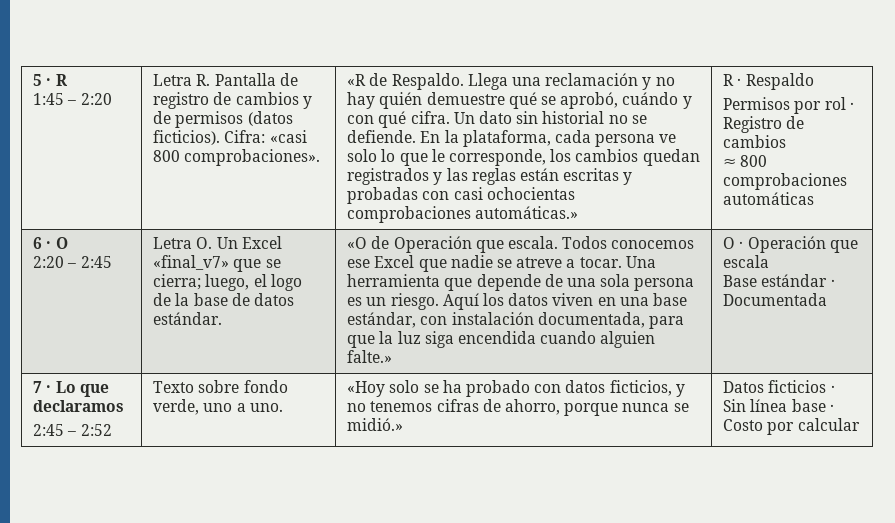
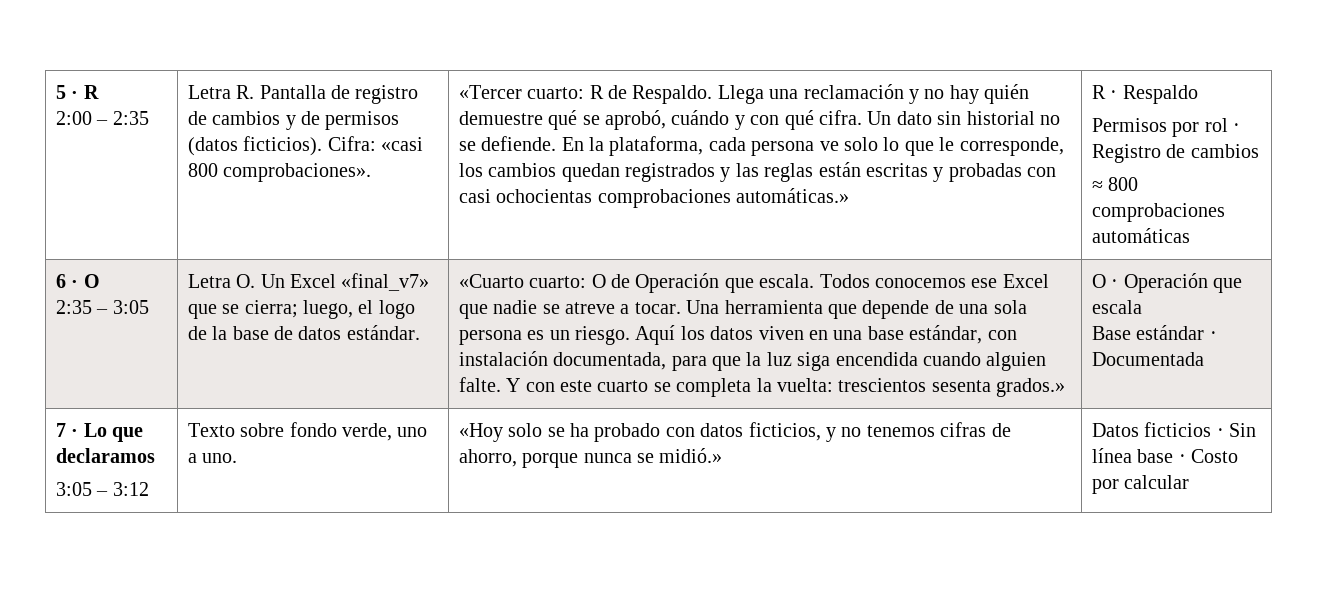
[33,93,112,105] 1:45 – 2:20 -> [55,111,149,125] 2:00 – 2:35
[347,74,367,86] «R -> [458,85,604,99] «Tercer cuarto: R
[33,256,112,268] 2:20 – 2:45 -> [55,300,149,314] 2:35 – 3:05
[347,237,368,249] «O -> [458,274,606,288] «Cuarto cuarto: O
[347,350,393,363] falte.» -> [458,377,1066,397] falte. Y con este cuarto se completa la vuelta: trescientos sesenta grados.»
[33,424,112,436] 2:45 – 2:52 -> [55,482,149,496] 3:05 – 3:12

